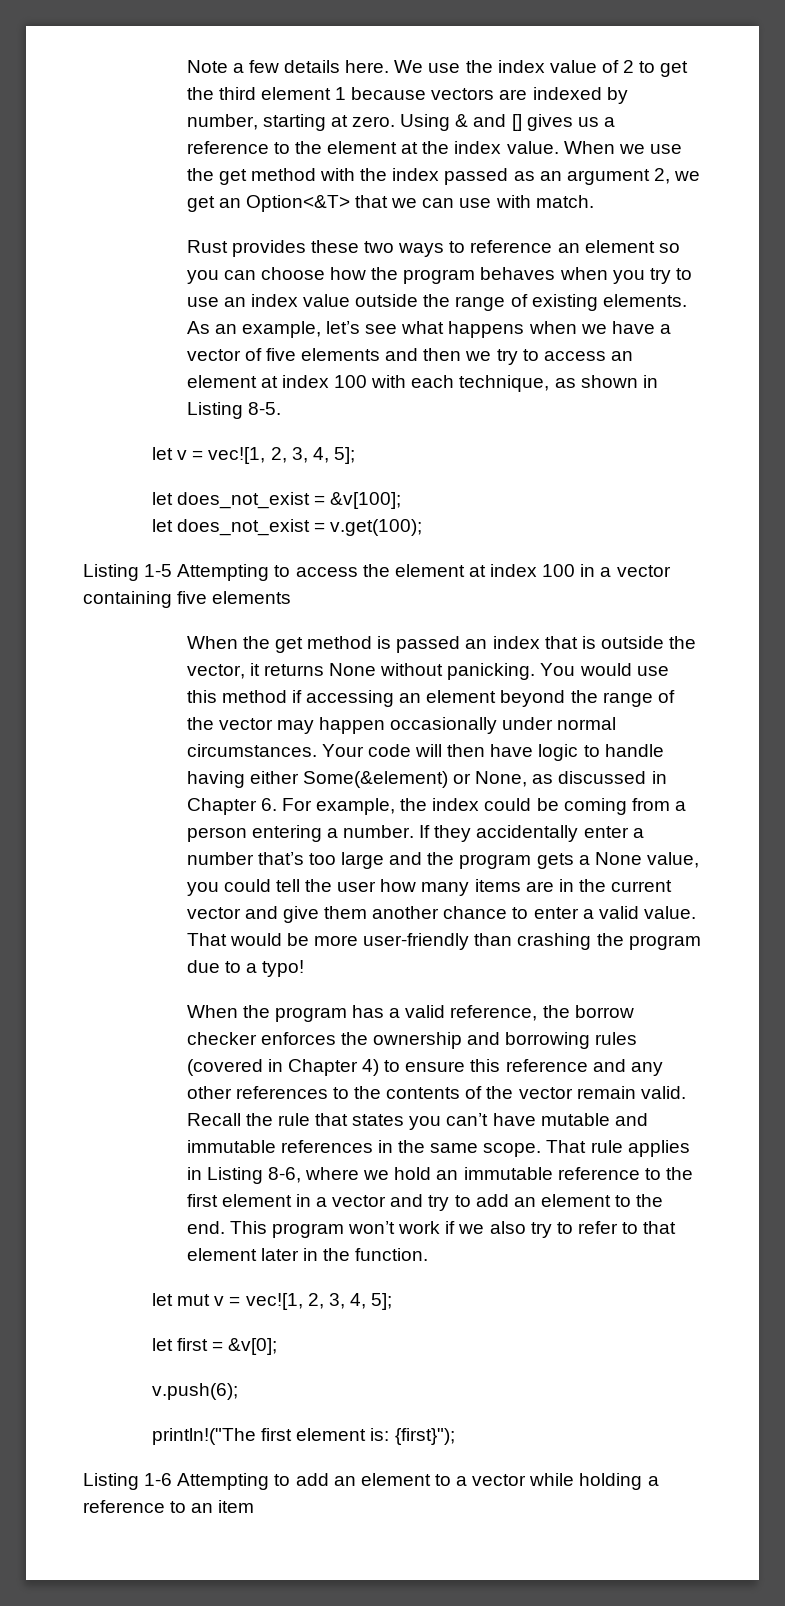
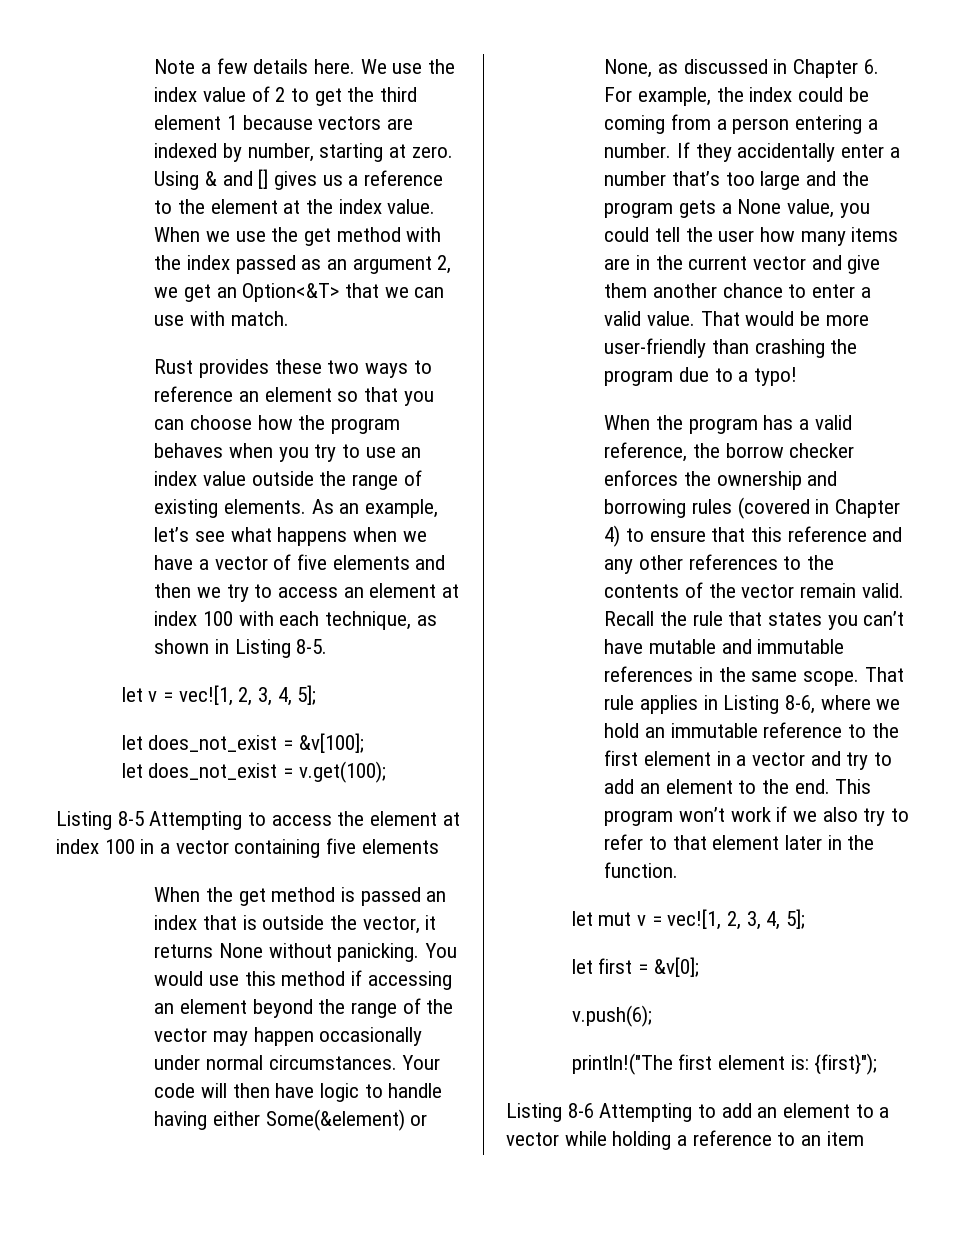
(680, 248) none -> [363,387,398,402] that
[144,564,173,577] 1-5 -> [117,811,144,826] 8-5
(466, 1066) none -> [711,527,746,542] that
[144,1473,173,1486] 1-6 -> [567,1103,594,1118] 8-6

